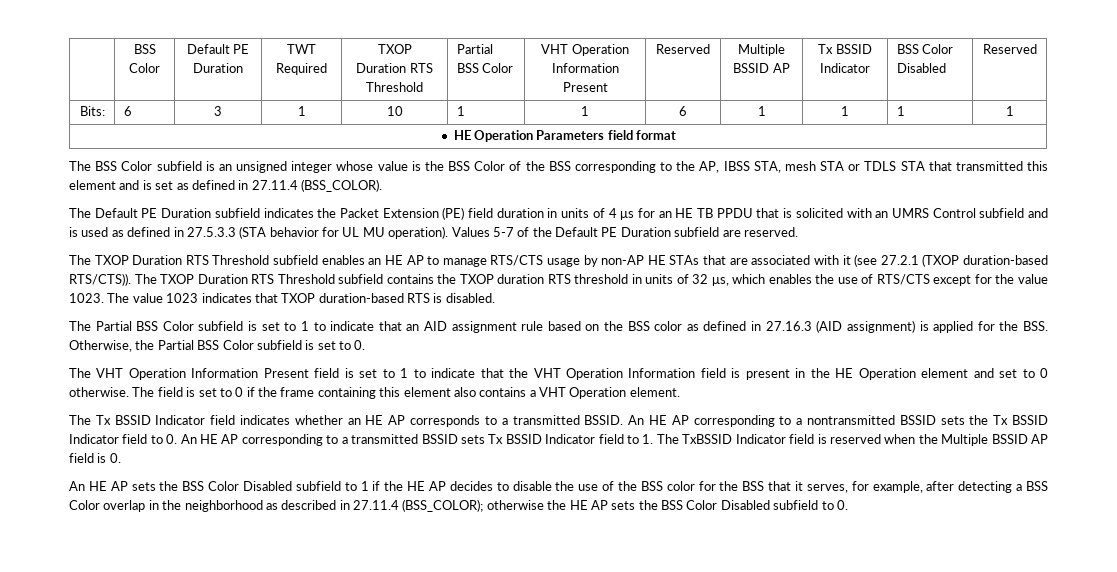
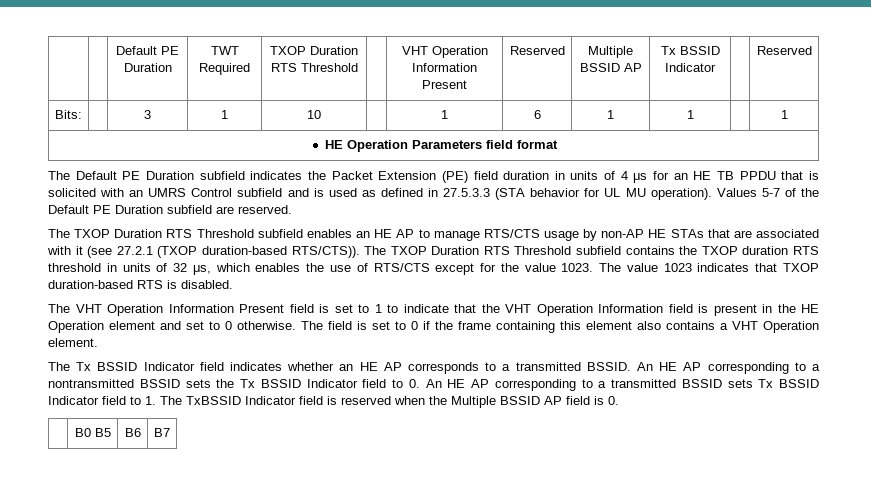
[133,44,156,54] [129,63,160,73] | BSS Color -> (116, 50) |
[456,44,493,54] [456,63,514,73] Partial BSS Color -> (358, 67) none
[896,44,954,54] [896,63,946,73] BSS Color Disabled -> (716, 67) none
[123,106,132,116] 6 -> (82, 114) none
[456,106,465,116] 1 -> (321, 114) none
[896,106,905,116] 1 -> (694, 114) none
[69,161,1048,173] [69,179,382,192] // The BSS Color subfield is an unsigned integer whose value is the BSS Color of the BSS corresponding to the AP, IBSS STA, mesh STA or TDLS STA that transmitted this element and is set as defined in 27.11.4 (BSS_COLOR). -> (558, 144) none
[69,320,1049,333] [69,340,366,352] // The Partial BSS Color subfield is set to 1 to indicate that an AID assignment rule based on the BSS color as defined in 27.16.3 (AID assignment) is applied for the BSS. Otherwise, the Partial BSS Color subfield is set to 0. -> (233, 284) none
[69,481,1049,493] [69,499,848,512] // An HE AP sets the BSS Color Disabled subfield to 1 if the HE AP decides to disable the use of the BSS color for the BSS that it serves, for example, after detecting a BSS Color overlap in the neighborhood as described in 27.11.4 (BSS_COLOR); otherwise the HE AP sets the BSS Color Disabled subfield to 0. -> [74,428,111,437] [124,428,141,437] [154,428,170,437] // | B0 B5 | B6 | B7

